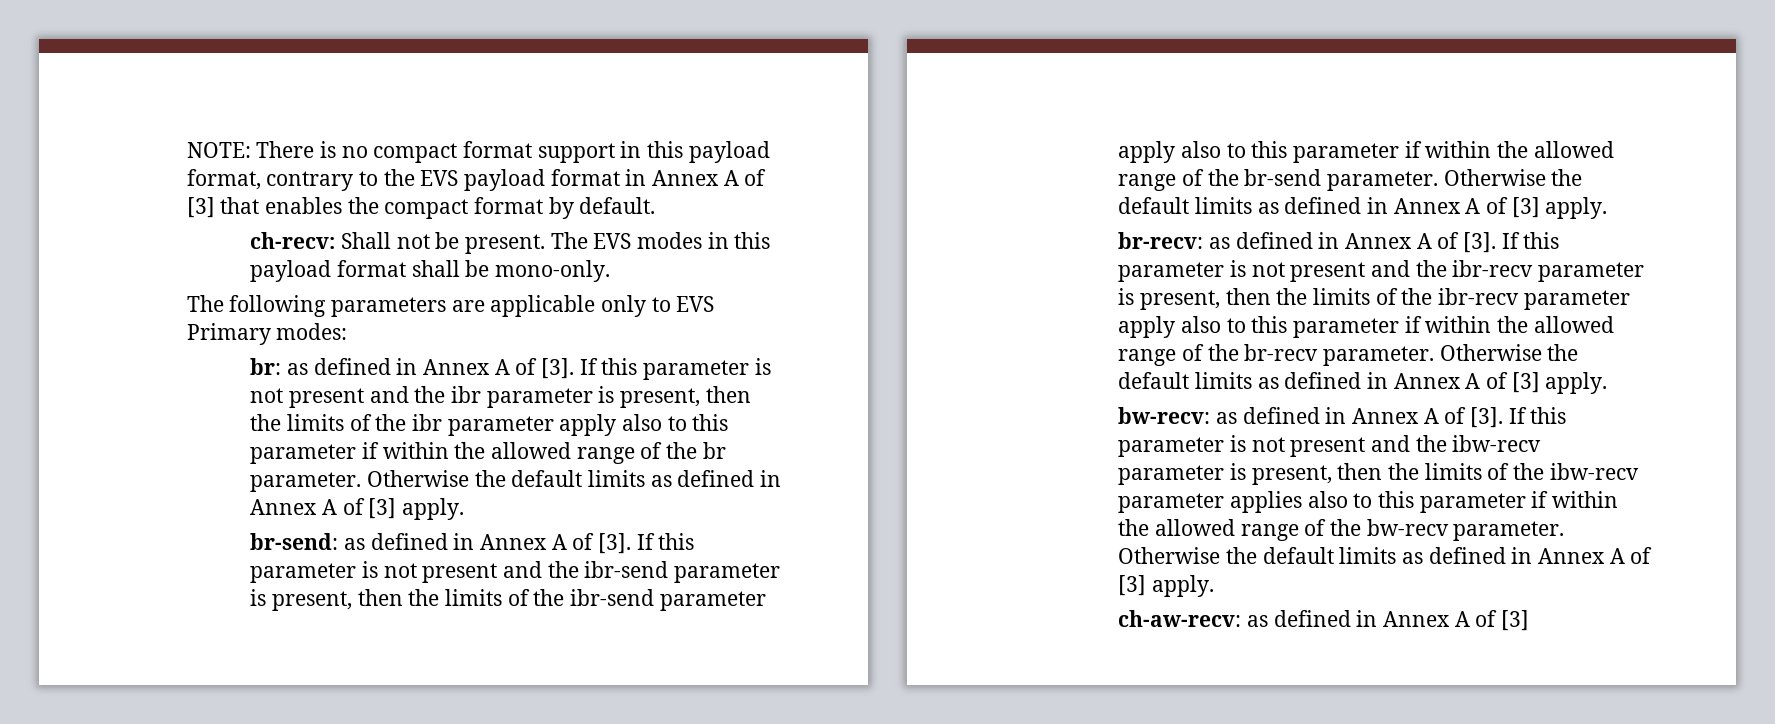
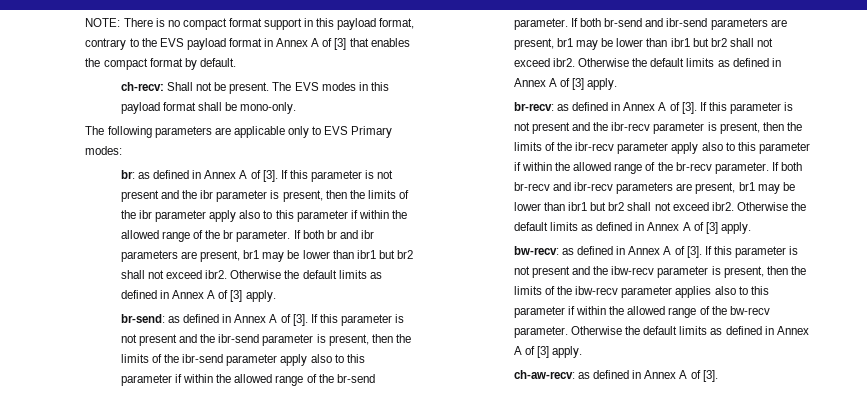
(362, 482) none -> [293,230,374,239] [120,250,413,262] [120,270,228,279] If both br and ibr parameters are present, br1 may be lower than ibr1 but br2 shall not exceed ibr2.
(1439, 181) none -> [570,18,787,30] [513,38,773,50] [513,58,575,67] If both br-send and ibr-send parameters are present, br1 may be lower than ibr1 but br2 shall not exceed ibr2.
(1435, 356) none -> [771,162,802,171] [513,182,795,194] [513,202,734,211] If both br-recv and ibr-recv parameters are present, br1 may be lower than ibr1 but br2 shall not exceed ibr2.
[1501,610,1530,631] [3] -> [702,370,718,382] [3].

